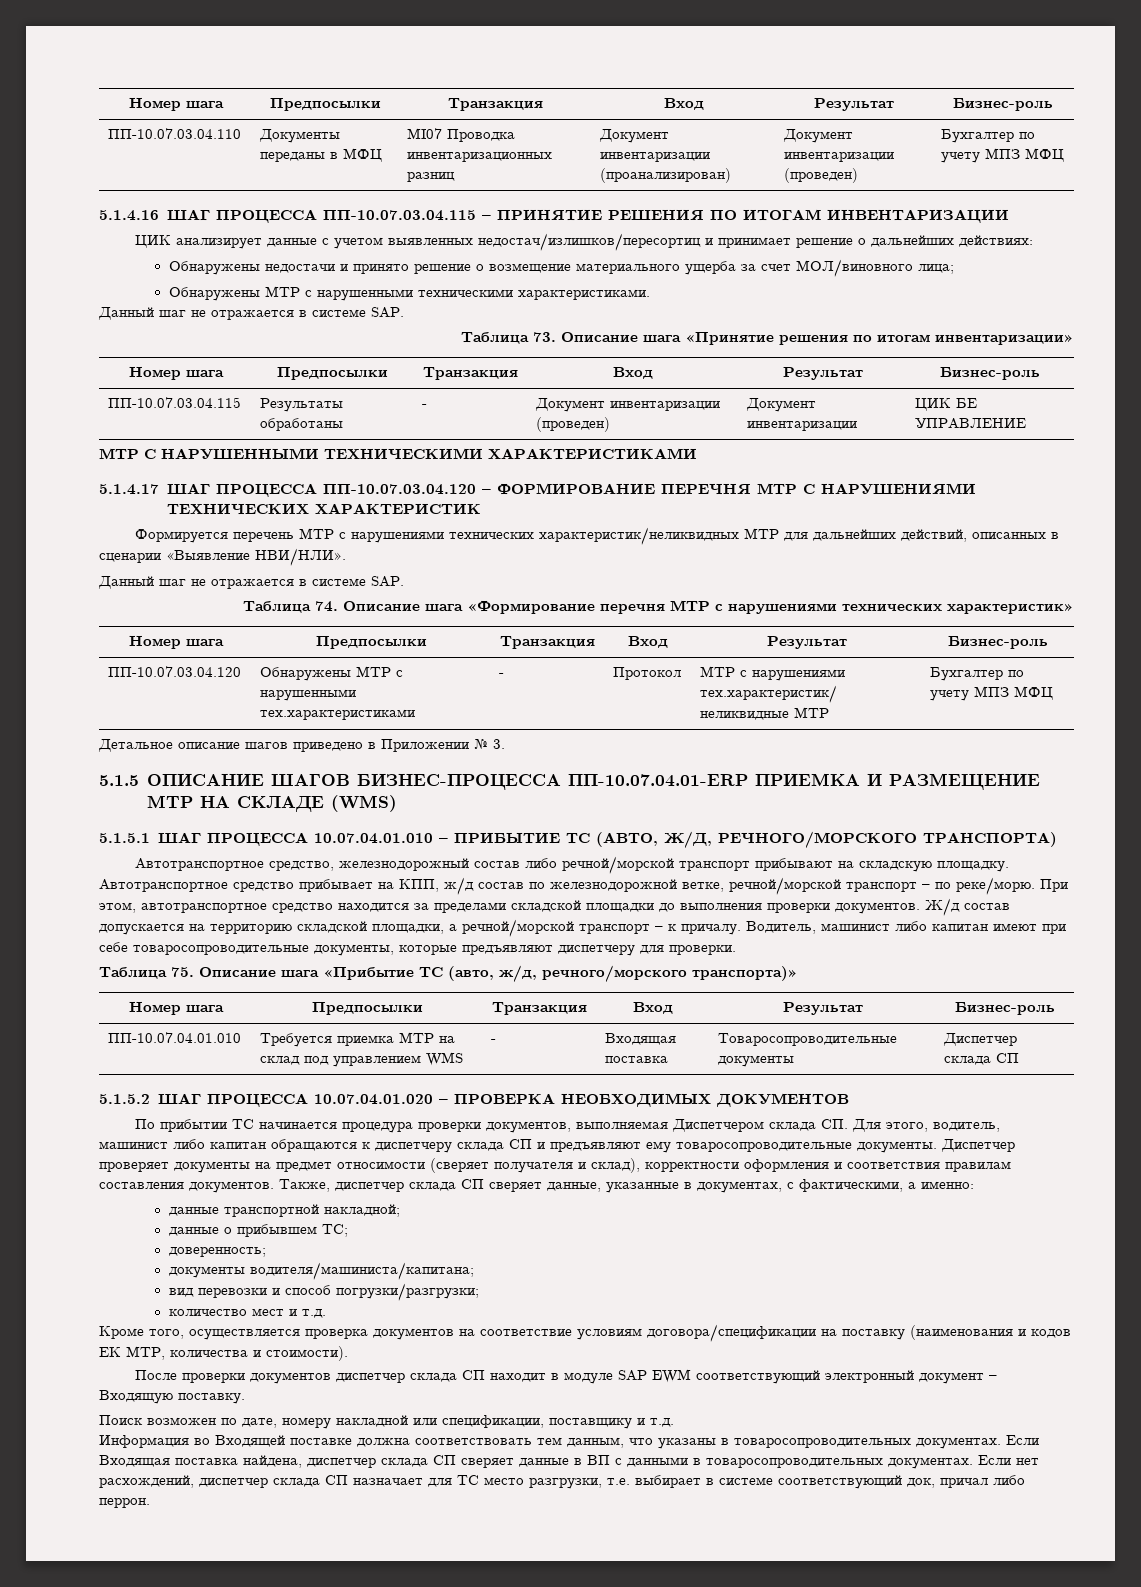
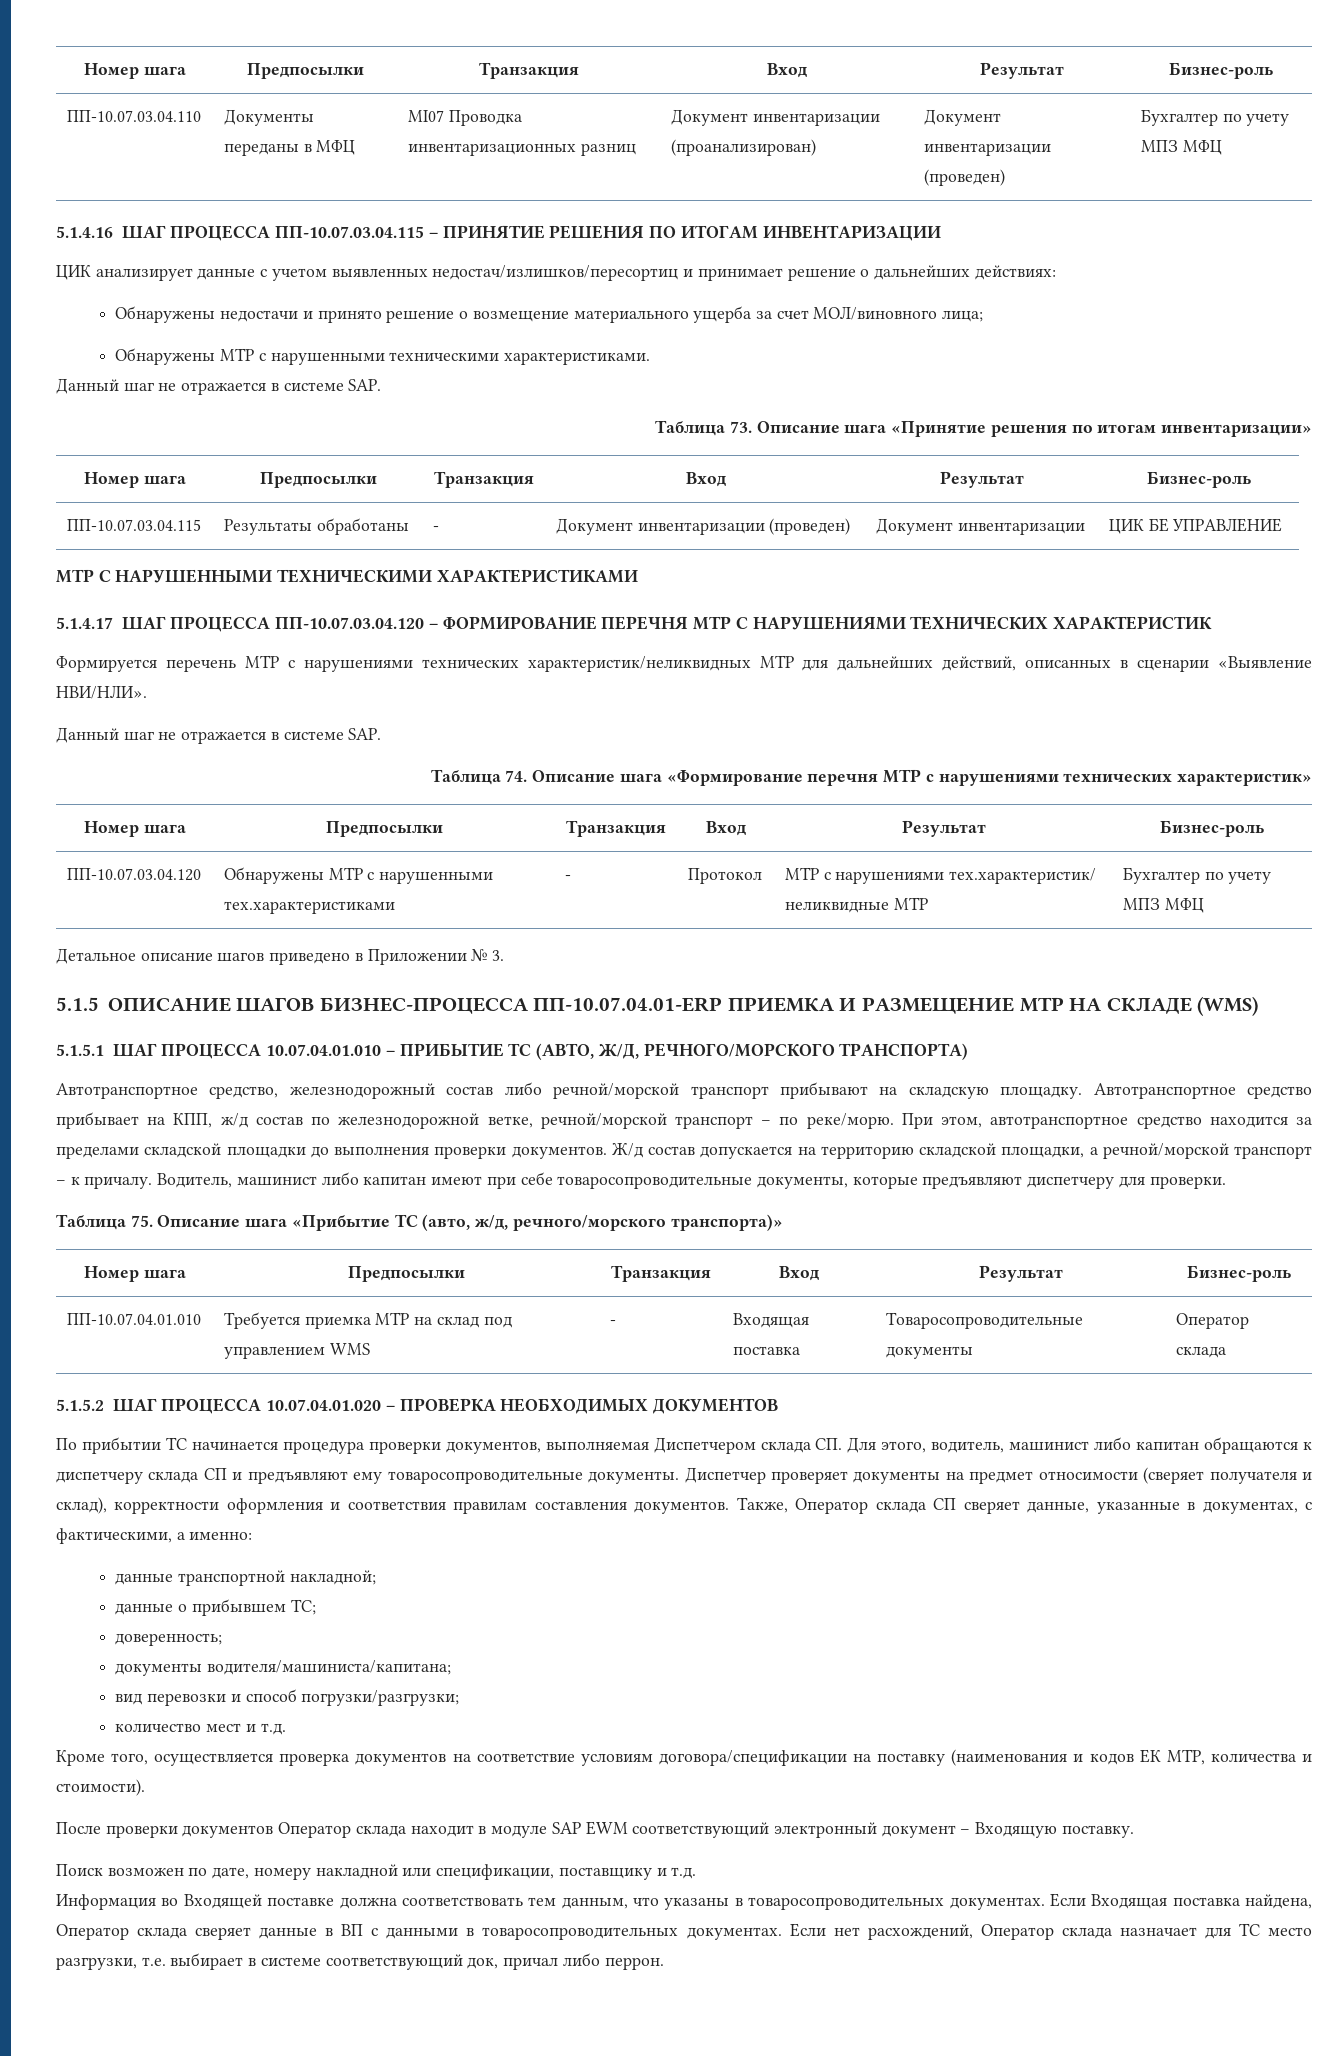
[943,1033,1018,1046] [944,1053,1020,1065] Диспетчер склада СП -> [1176,1313,1250,1329] [1176,1346,1227,1358] Оператор склада
[335,1182,404,1192] диспетчер -> [795,1498,869,1514] Оператор
[336,1370,486,1383] диспетчер склада СП -> [278,1822,406,1838] Оператор склада
[307,1455,456,1468] диспетчер склада СП -> [56,1924,188,1940] Оператор склада
[199,1475,348,1488] диспетчер склада СП -> [980,1924,1112,1940] Оператор склада

